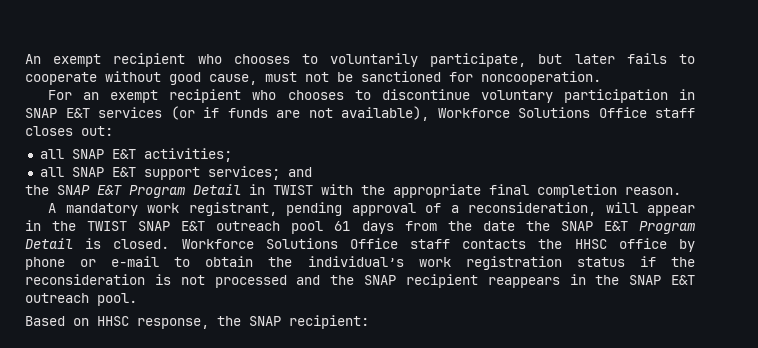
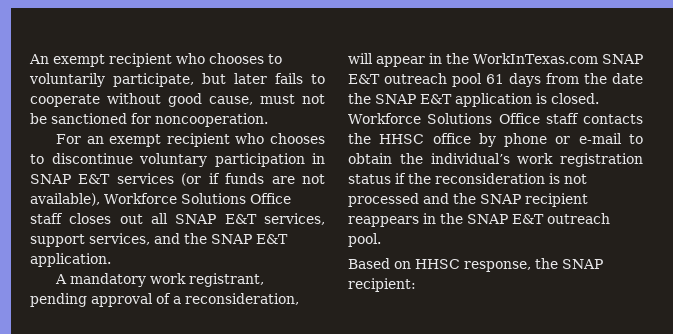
[81,126,113,136] [39,148,232,162] [39,166,312,180] [25,184,681,198] out: // all SNAP E&T activities; // all SNAP E&T support services; and // the SNAP E&T Program Detail in TWIST with the appropriate final completion reason. -> [119,213,325,225] [30,233,288,247] [30,253,111,267] out all SNAP E&T services, support services, and the SNAP E&T application.
[87,221,128,231] TWIST -> [473,53,599,64] WorkInTexas.com
[639,221,697,234] [25,238,73,249] Program Detail -> [455,93,532,107] application

